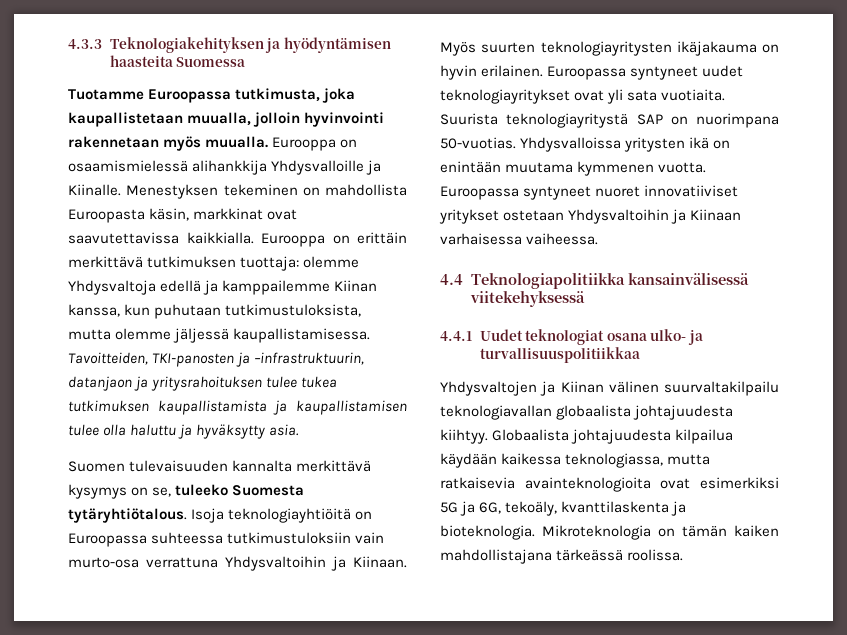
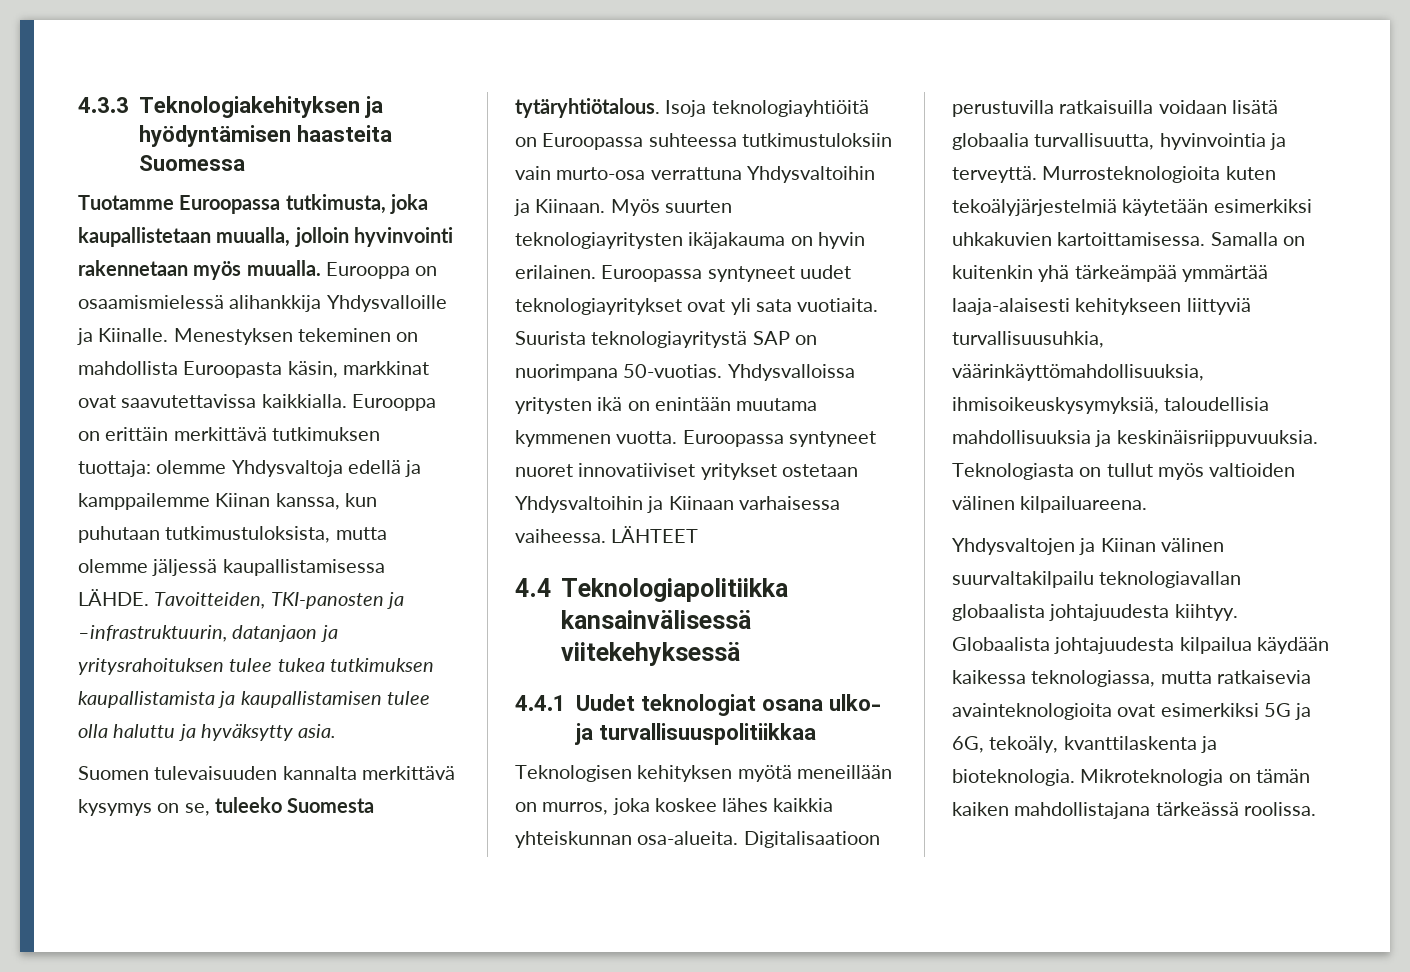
[233,328,371,343] kaupallistamisessa. -> [222,559,385,576] [78,589,149,606] kaupallistamisessa LÄHDE.
(599, 239) none -> [611,526,699,543] LÄHTEET
(640, 355) none -> [515,765,892,782] [515,798,834,815] [515,831,880,848] [952,100,1278,117] [952,133,1286,150] [952,166,1276,183] [952,199,1312,216] [952,232,1305,246] [952,265,1268,282] [952,298,1251,315] [952,331,1104,348] [952,364,1204,381] [952,397,1270,414] [952,430,1318,447] [952,463,1296,480] [952,496,1148,513] // Teknologisen kehityksen myötä meneillään on murros, joka koskee lähes kaikkia yhteiskunnan osa-alueita. Digitalisaatioon perustuvilla ratkaisuilla voidaan lisätä globaalia turvallisuutta, hyvinvointia ja terveyttä. Murrosteknologioita kuten tekoälyjärjestelmiä käytetään esimerkiksi uhkakuvien kartoittamisessa. Samalla on kuitenkin yhä tärkeämpää ymmärtää laaja-alaisesti kehitykseen liittyviä turvallisuusuhkia, väärinkäyttömahdollisuuksia, ihmisoikeuskysymyksiä, taloudellisia mahdollisuuksia ja keskinäisriippuvuuksia. Teknologiasta on tullut myös valtioiden välinen kilpailuareena.

